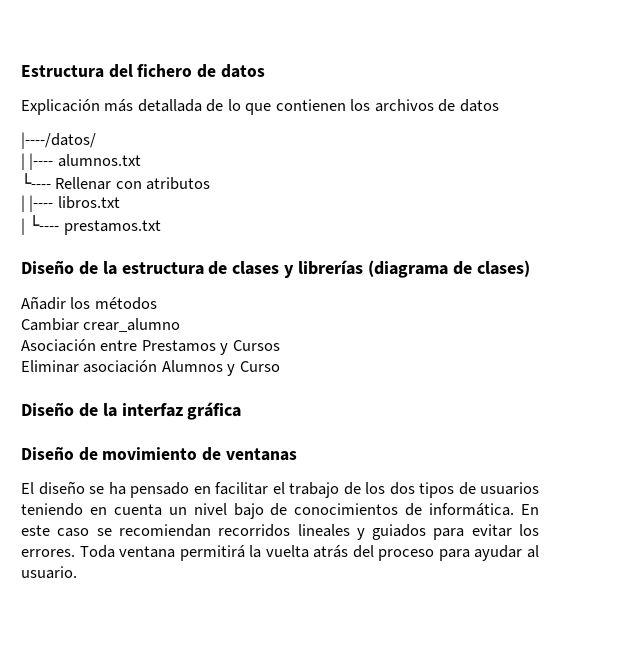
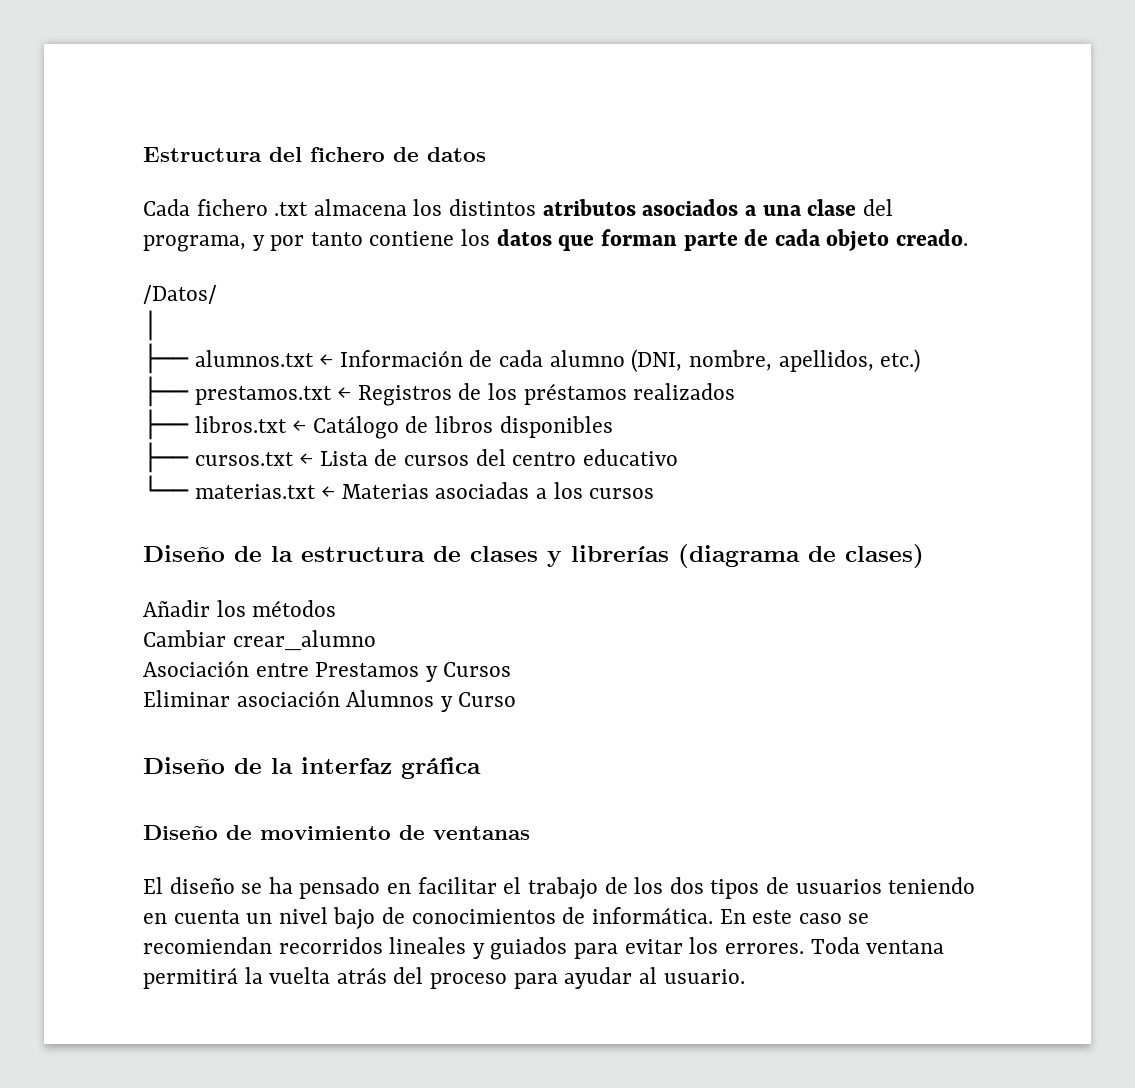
[21,99,499,115] [21,132,96,149] [21,153,141,170] [21,173,211,190] [21,195,120,212] [21,215,161,235] Explicación más detallada de lo que contienen los archivos de datos // |----/datos/ // | |---- alumnos.txt // └---- Rellenar con atributos // | |---- libros.txt // | └---- prestamos.txt -> [143,199,893,216] [143,229,968,252] [143,285,217,304] [143,310,158,341] [143,343,921,374] [143,376,736,407] [143,409,613,440] [143,442,678,473] [143,475,655,499] Cada fichero .txt almacena los distintos atributos asociados a una clase del programa, y por tanto contiene los datos que forman parte de cada objeto creado. // /Datos/ // │ // ├── alumnos.txt ← Información de cada alumno (DNI, nombre, apellidos, etc.) // ├── prestamos.txt ← Registros de los préstamos realizados // ├── libros.txt ← Catálogo de libros disponibles // ├── cursos.txt ← Lista de cursos del centro educativo // └── materias.txt ← Materias asociadas a los cursos

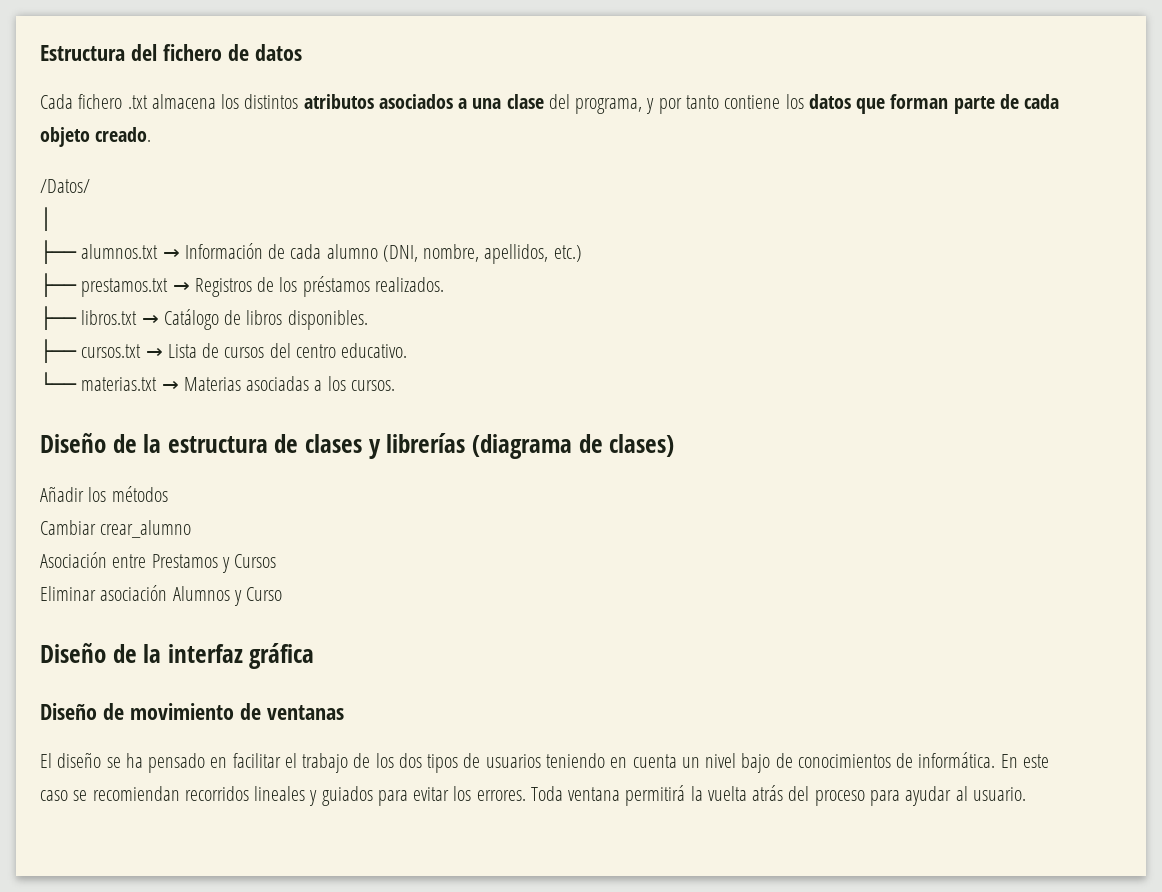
[319,354,334,367] ← -> [162,249,180,259] →
[337,387,352,400] ← -> [172,282,190,292] →
[633,383,736,400] realizados -> [374,277,444,292] realizados.
[292,420,307,433] ← -> [141,315,159,325] →
[499,416,613,438] disponibles -> [287,310,368,330] disponibles.
[299,453,314,466] ← -> [145,348,163,358] →
[582,449,678,466] educativo -> [341,343,408,358] educativo.
[321,486,336,499] ← -> [161,381,179,391] →
[589,488,655,499] cursos -> [350,380,395,391] cursos.

